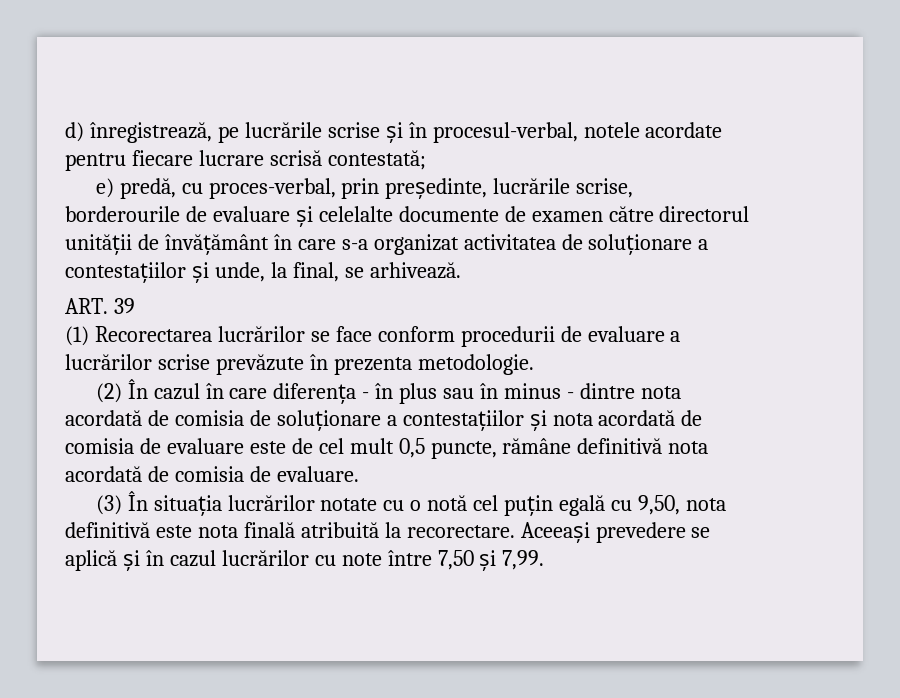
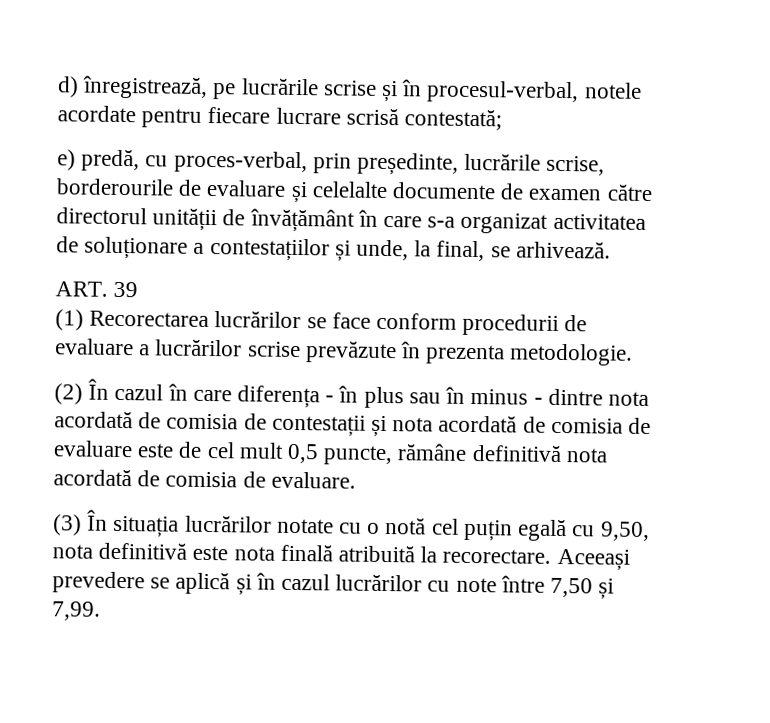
[276,410,524,431] soluționare a contestațiilor -> [271,414,366,437] contestații

